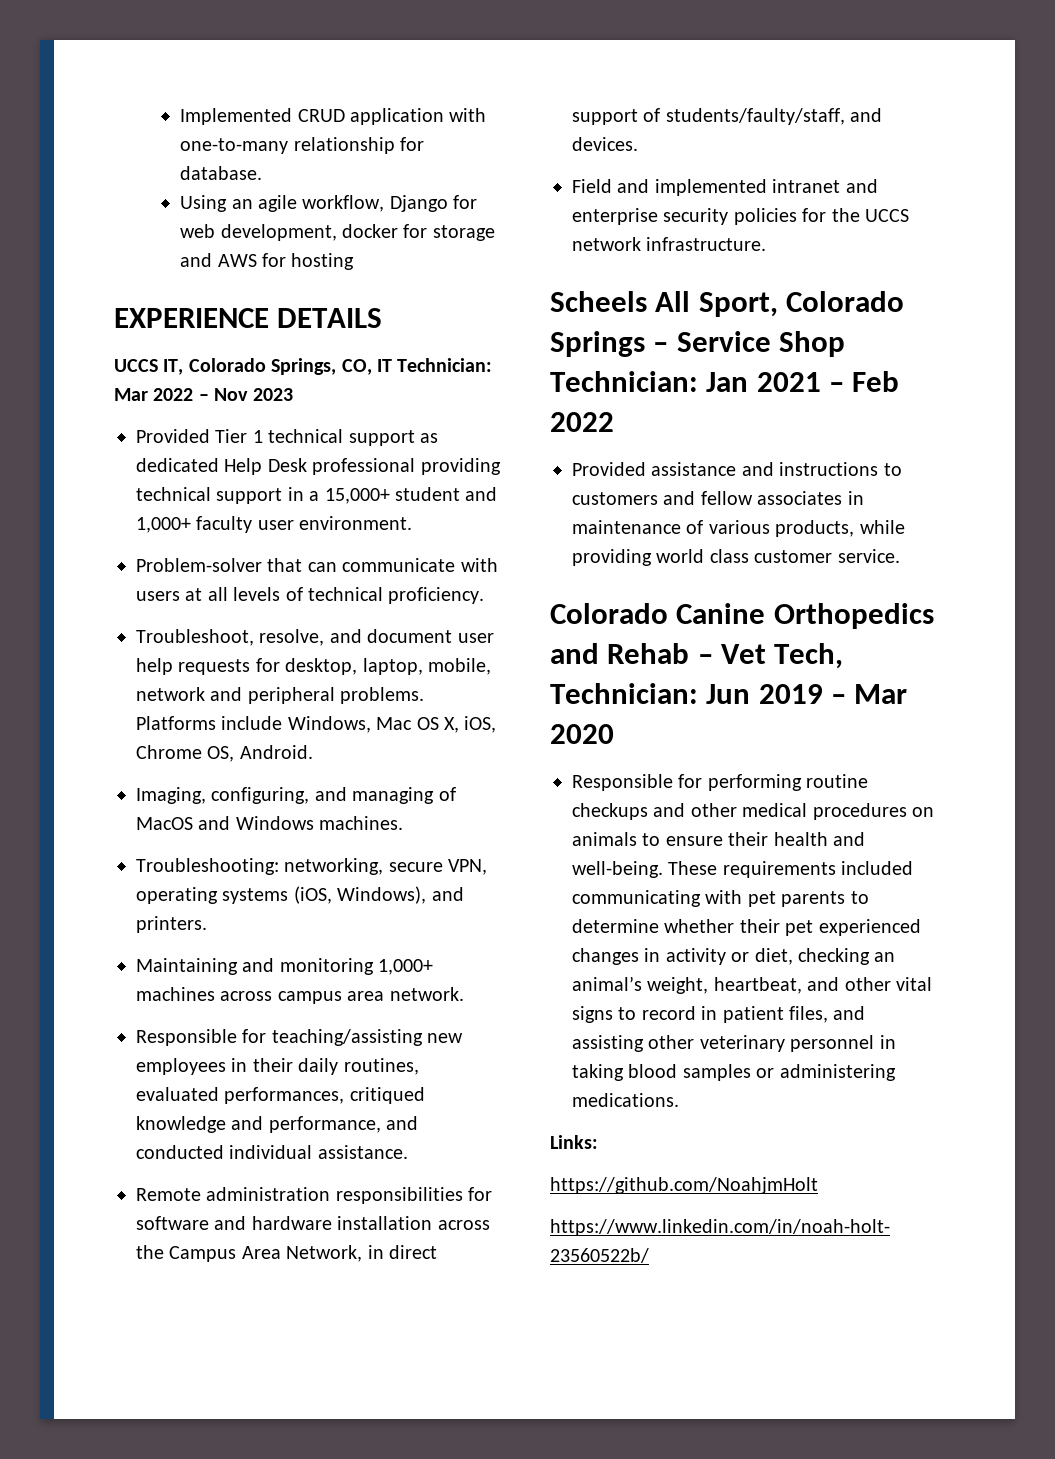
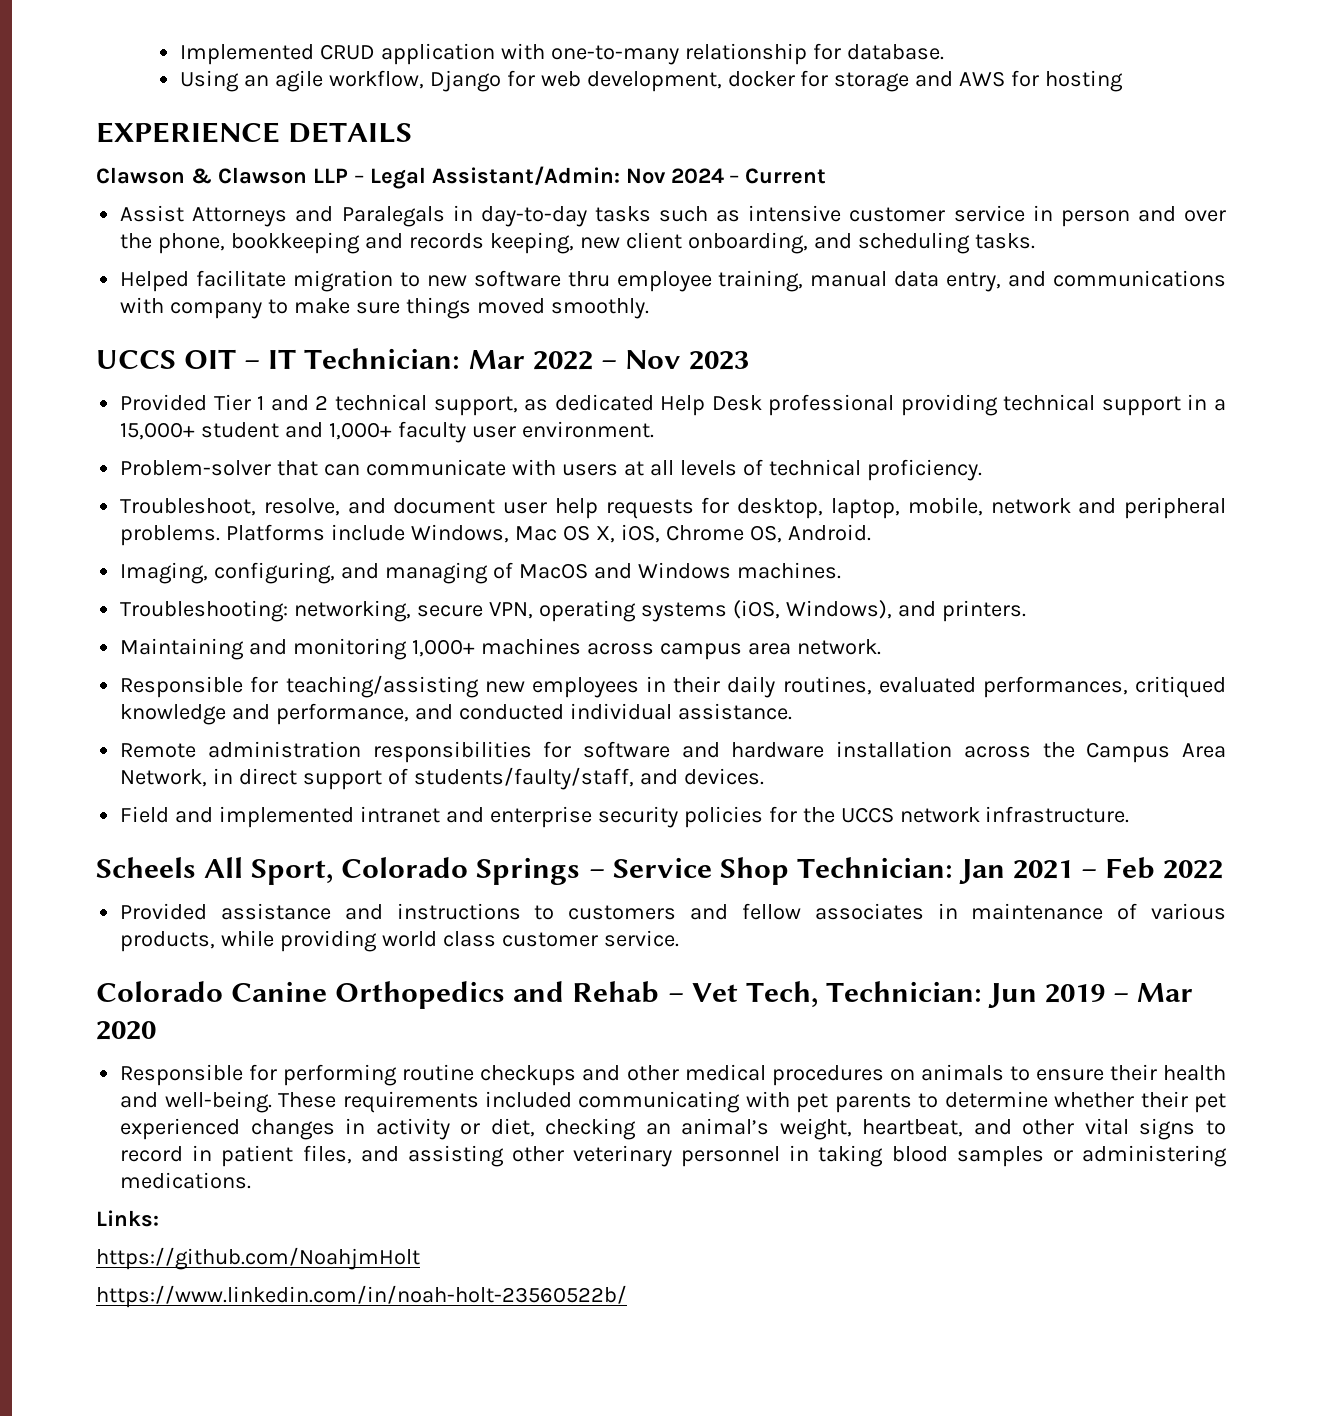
[114,358,372,375] UCCS IT, Colorado Springs, CO, -> [96,166,827,189] [120,205,1226,227] [120,232,1035,254] [120,270,1226,292] [120,297,649,319] [96,349,261,369] Clawson & Clawson LLP – Legal Assistant/Admin: Nov 2024 – Current // Assist Attorneys and Paralegals in day-to-day tasks such as intensive customer service in person and over the phone, bookkeeping and records keeping, new client onboarding, and scheduling tasks. // Helped facilitate migration to new software thru employee training, manual data entry, and communications with company to make sure things moved smoothly. // UCCS OIT –
[268,429,415,446] technical support -> [270,394,518,416] and 2 technical support,

